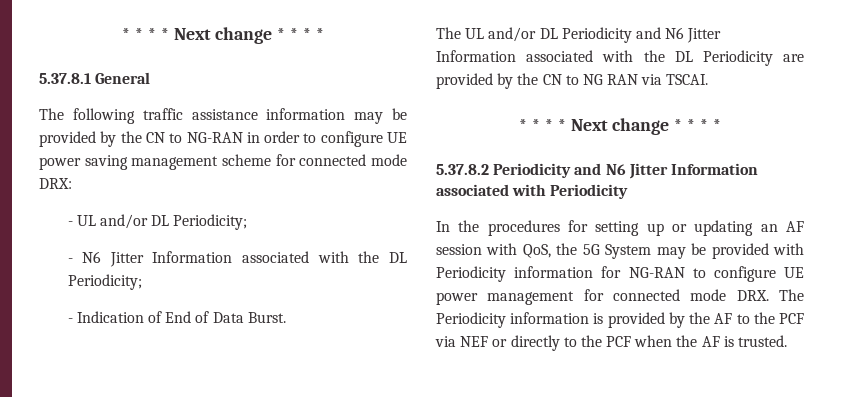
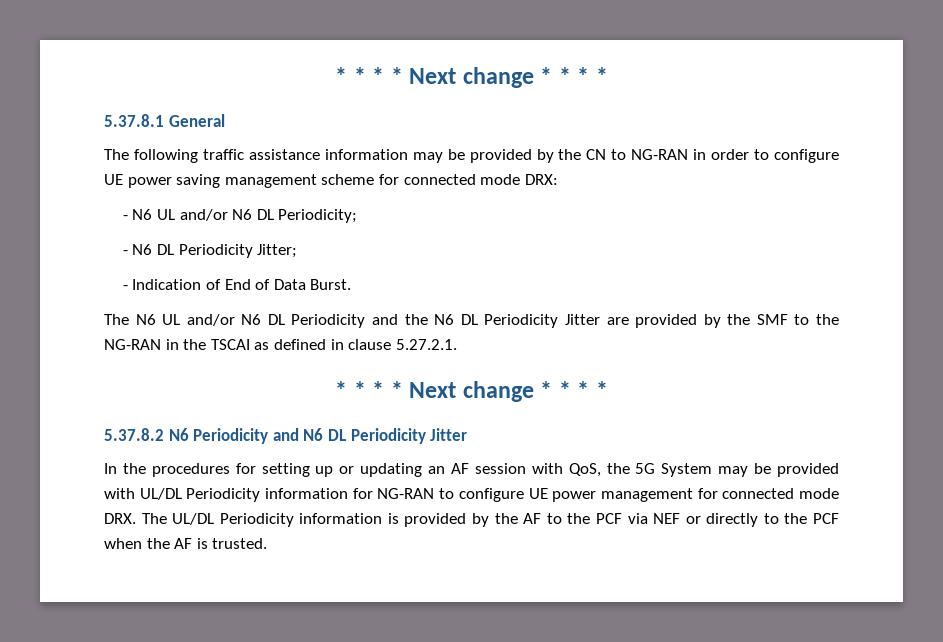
[76,214,148,229] UL and/or -> [132,209,253,221] N6 UL and/or N6
[109,251,407,267] [67,274,142,290] Jitter Information associated with the DL Periodicity; -> [156,244,298,258] DL Periodicity Jitter;
[465,27,537,42] UL and/or -> [135,314,262,326] N6 UL and/or N6
[665,27,722,43] [436,50,773,66] N6 Jitter Information associated with the DL Periodicity -> [404,314,600,328] the N6 DL Periodicity Jitter
[542,74,709,85] CN to NG RAN via TSCAI. -> [756,314,839,325] [104,339,457,350] SMF to the NG-RAN in the TSCAI as defined in clause 5.27.2.1.
[493,163,758,179] [436,184,629,199] Periodicity and N6 Jitter Information associated with Periodicity -> [168,428,468,444] N6 Periodicity and N6 DL Periodicity Jitter
(804, 249) none -> [139,488,182,500] UL/DL
(804, 295) none -> [172,513,215,525] UL/DL

